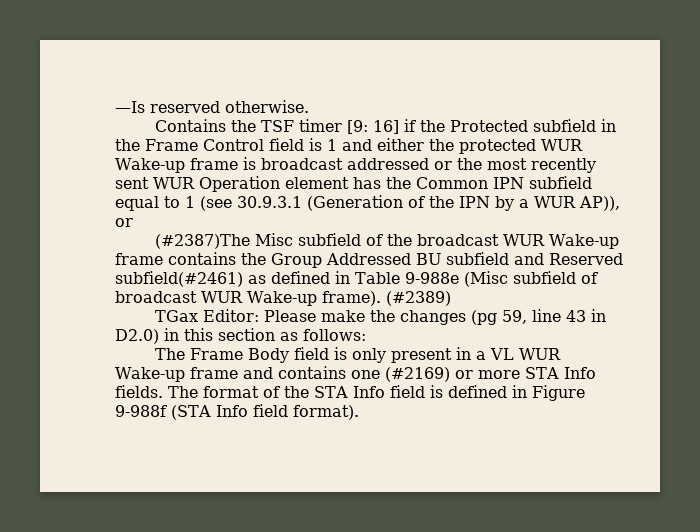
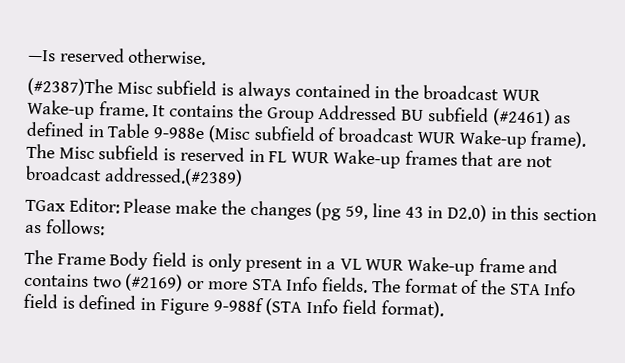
[154,119,616,134] [115,138,583,154] [115,157,596,173] [115,176,592,192] [115,195,620,211] [115,218,133,227] // Contains the TSF timer [9: 16] if the Protected subfield in the Frame Control field is 1 and either the protected WUR Wake-up frame is broadcast addressed or the most recently sent WUR Operation element has the Common IPN subfield equal to 1 (see 30.9.3.1 (Generation of the IPN by a WUR AP)), or -> (207, 57) none
[365,234,383,246] of -> [221,81,391,101] is always contained in
[115,253,163,265] frame -> [98,101,167,118] frame. It
[514,253,623,265] [115,271,243,287] and Reserved subfield(#2461) -> [492,108,551,127] (#2461)
[385,291,451,306] (#2389) -> [26,143,553,169] [25,165,243,187] The Misc subfield is reserved in FL WUR Wake-up frames that are not broadcast addressed.(#2389)
[350,370,380,379] one -> [92,276,122,288] two

